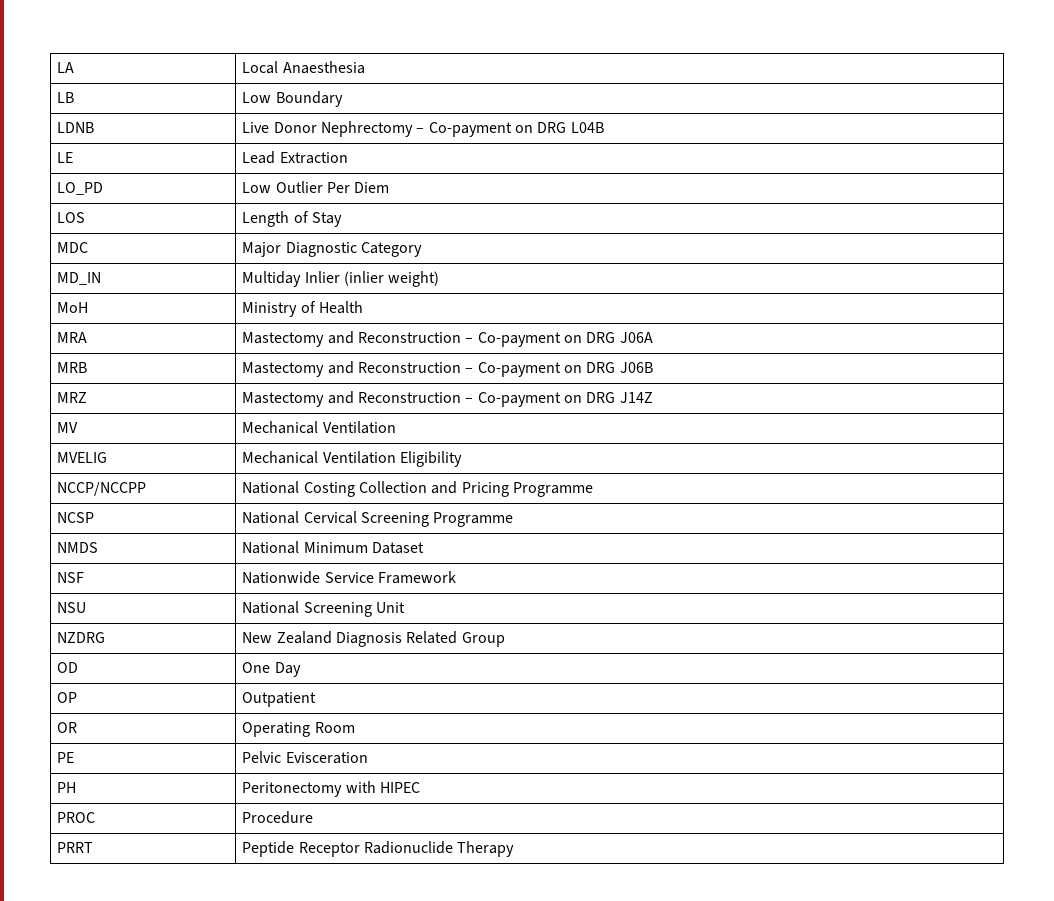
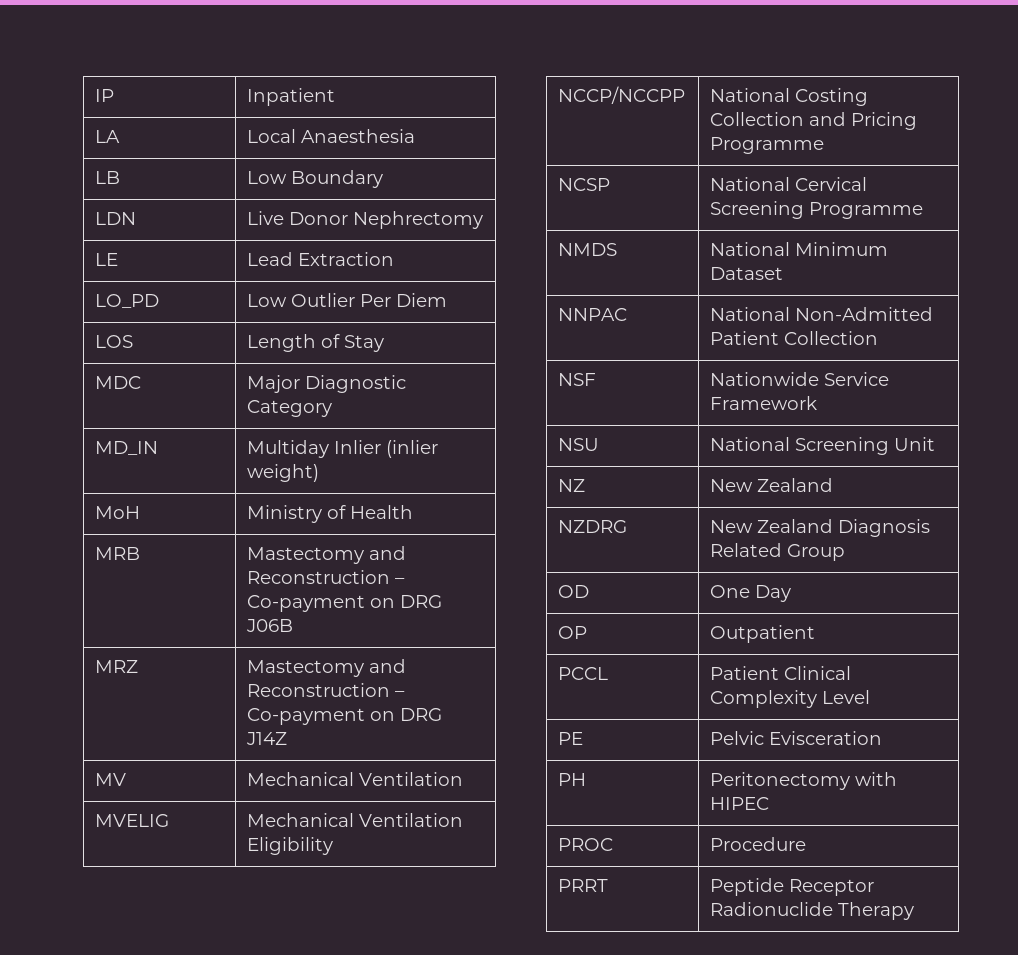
(57, 67) none -> [95,89,115,102] [247,88,336,106] IP | Inpatient //
[57,122,95,133] LDNB -> [95,212,137,225] LDN
[416,122,604,137] – Co-payment on DRG L04B -> (484, 220) none
[57,332,88,343] [242,331,653,347] // MRA | Mastectomy and Reconstruction – Co-payment on DRG J06A -> (414, 512) none
(425, 548) none -> [558,308,628,321] [710,307,934,321] [710,331,879,345] // NNPAC | National Non-Admitted Patient Collection
(406, 607) none -> [558,479,586,492] [710,478,834,492] // NZ | New Zealand
[57,722,78,733] [242,722,355,737] OR | Operating Room -> [558,667,609,680] [710,666,852,680] [710,690,871,708] PCCL | Patient Clinical Complexity Level

